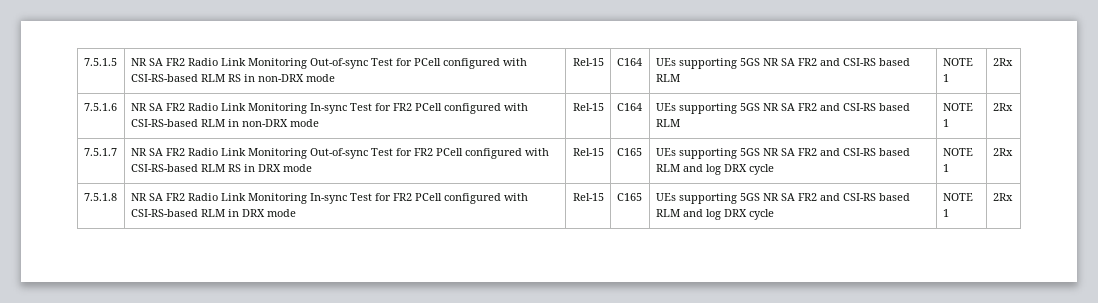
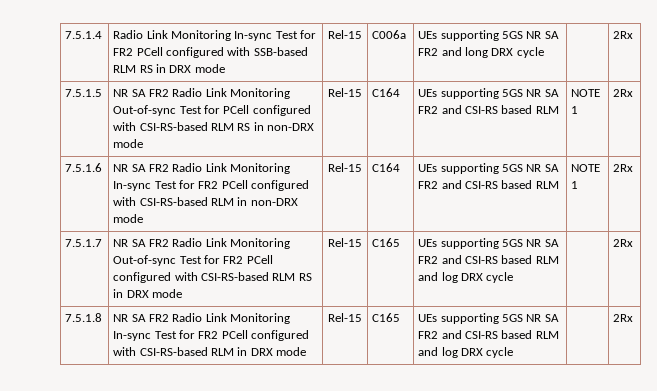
(83, 62) none -> [65,31,103,39] [113,30,317,41] [113,47,308,58] [113,64,225,73] [328,30,363,39] [372,30,407,39] [418,30,559,41] [418,47,544,58] [613,31,634,39] 7.5.1.4 | Radio Link Monitoring In-sync Test for FR2 PCell configured with SSB-based RLM RS in DRX mode | Rel-15 | C006a | UEs supporting 5GS NR SA FR2 and long DRX cycle | | 2Rx //
[942,148,973,156] [942,164,949,172] NOTE 1 -> (514, 277) none
[942,193,973,201] [942,209,949,217] NOTE 1 -> (514, 352) none

